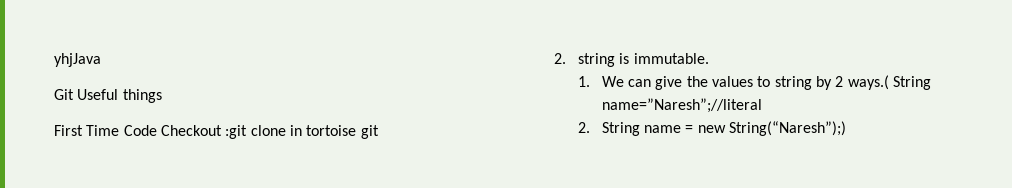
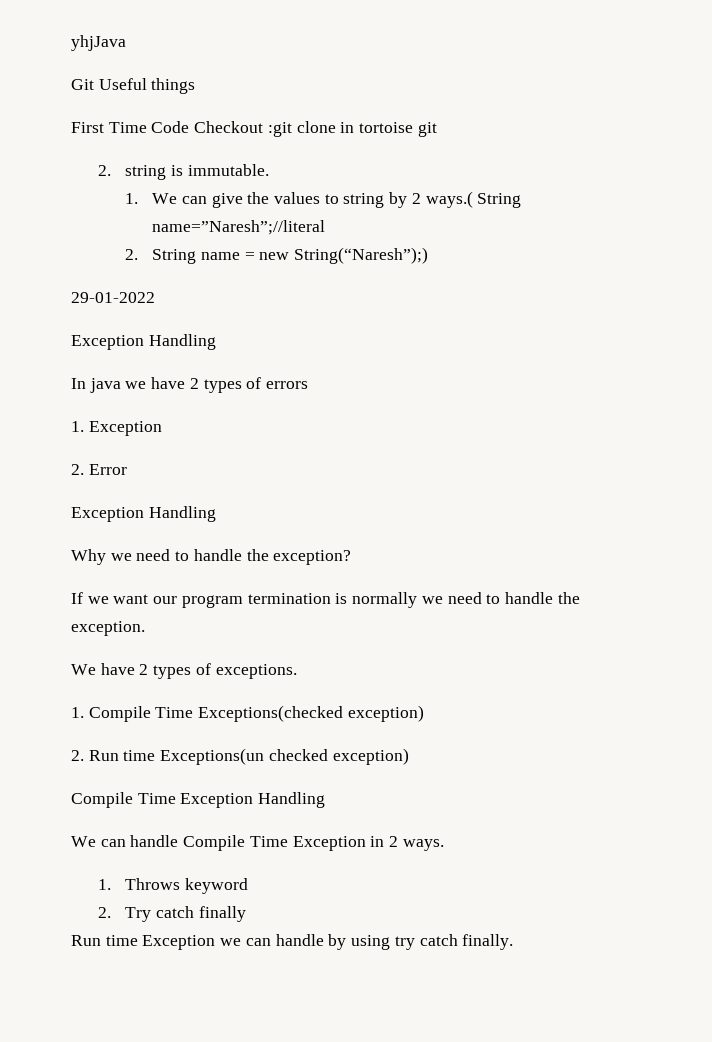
(847, 128) none -> [71,292,155,303] [71,334,216,350] [71,377,309,393] [71,421,162,436] [71,464,127,475] [71,506,216,522] [71,549,352,565] [71,592,580,608] [71,621,145,636] [71,663,297,679] [71,705,424,722] [71,748,409,765] [71,792,326,808] [71,835,444,851] [98,878,248,894] [98,906,246,922] [71,934,514,950] // 29-01-2022 // Exception Handling // In java we have 2 types of errors // 1. Exception // 2. Error // Exception Handling // Why we need to handle the exception? // If we want our program termination is normally we need to handle the exception. // We have 2 types of exceptions. // 1. Compile Time Exceptions(checked exception) // 2. Run time Exceptions(un checked exception) // Compile Time Exception Handling // We can handle Compile Time Exception in 2 ways. // 1. Throws keyword // 2. Try catch finally // Run time Exception we can handle by using try catch finally.

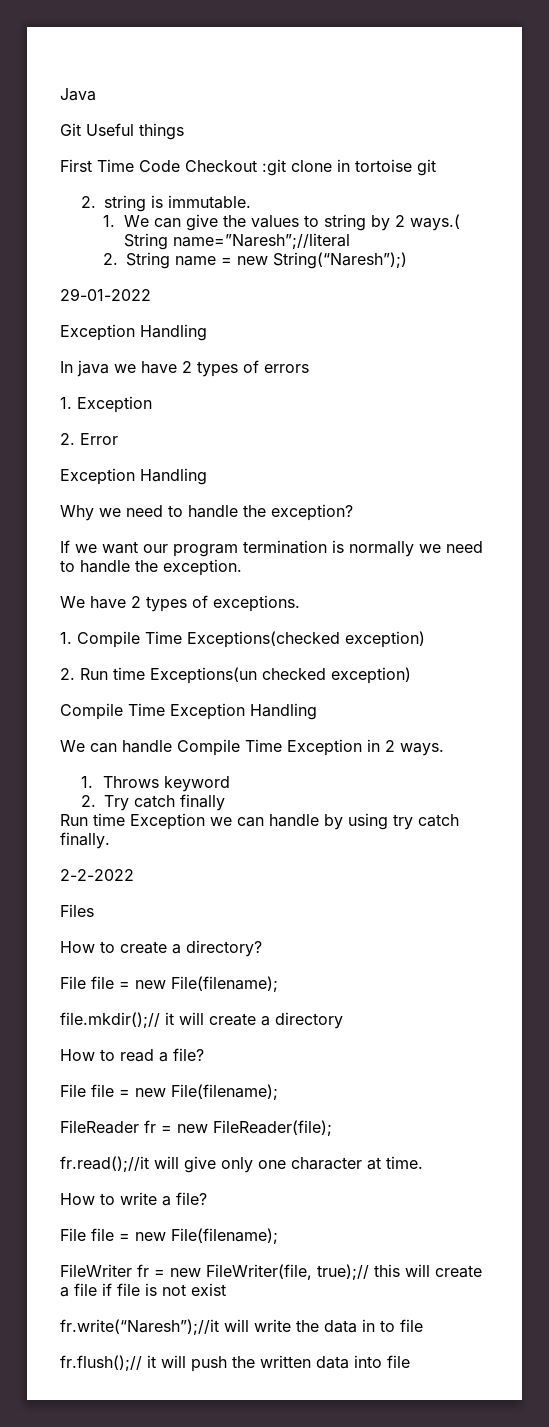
[71,35,126,51] yhjJava -> [60,88,96,101] Java
(514, 942) none -> [60,869,134,881] [60,904,94,917] [60,940,262,957] [60,976,278,992] [60,1012,343,1029] [60,1048,204,1062] [60,1084,278,1100] [60,1120,332,1136] [60,1156,423,1173] [60,1192,207,1206] [60,1228,278,1244] [60,1264,482,1280] [60,1283,226,1297] [60,1319,423,1335] [60,1355,410,1372] // 2-2-2022 // Files // How to create a directory? // File file = new File(filename); // file.mkdir();// it will create a directory // How to read a file? // File file = new File(filename); // FileReader fr = new FileReader(file); // fr.read();//it will give only one character at time. // How to write a file? // File file = new File(filename); // FileWriter fr = new FileWriter(file, true);// this will create a file if file is not exist // fr.write(“Naresh”);//it will write the data in to file // fr.flush();// it will push the written data into file

